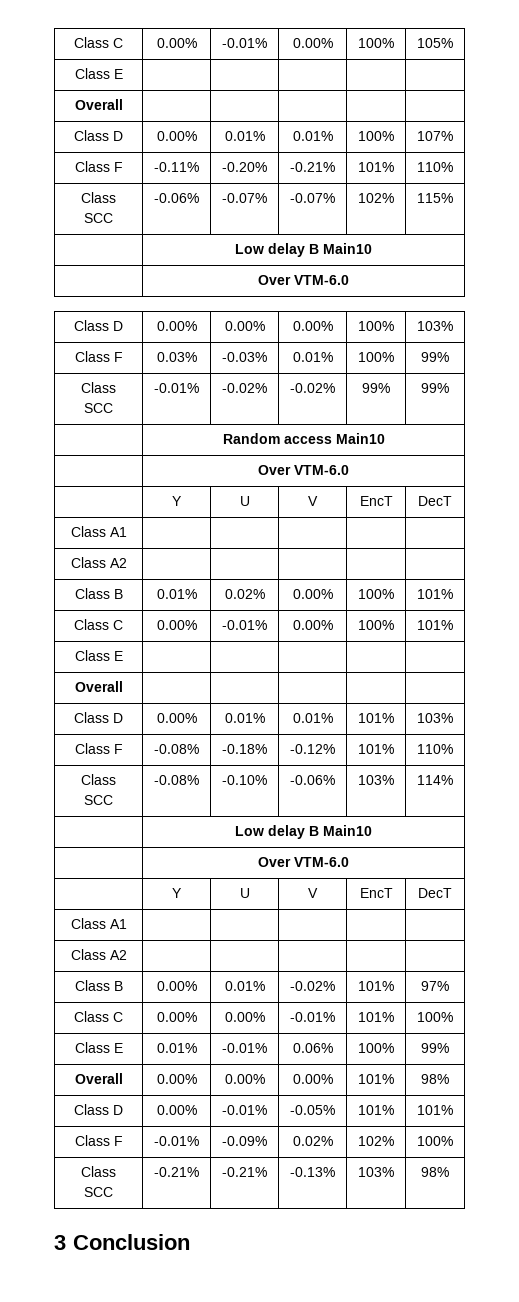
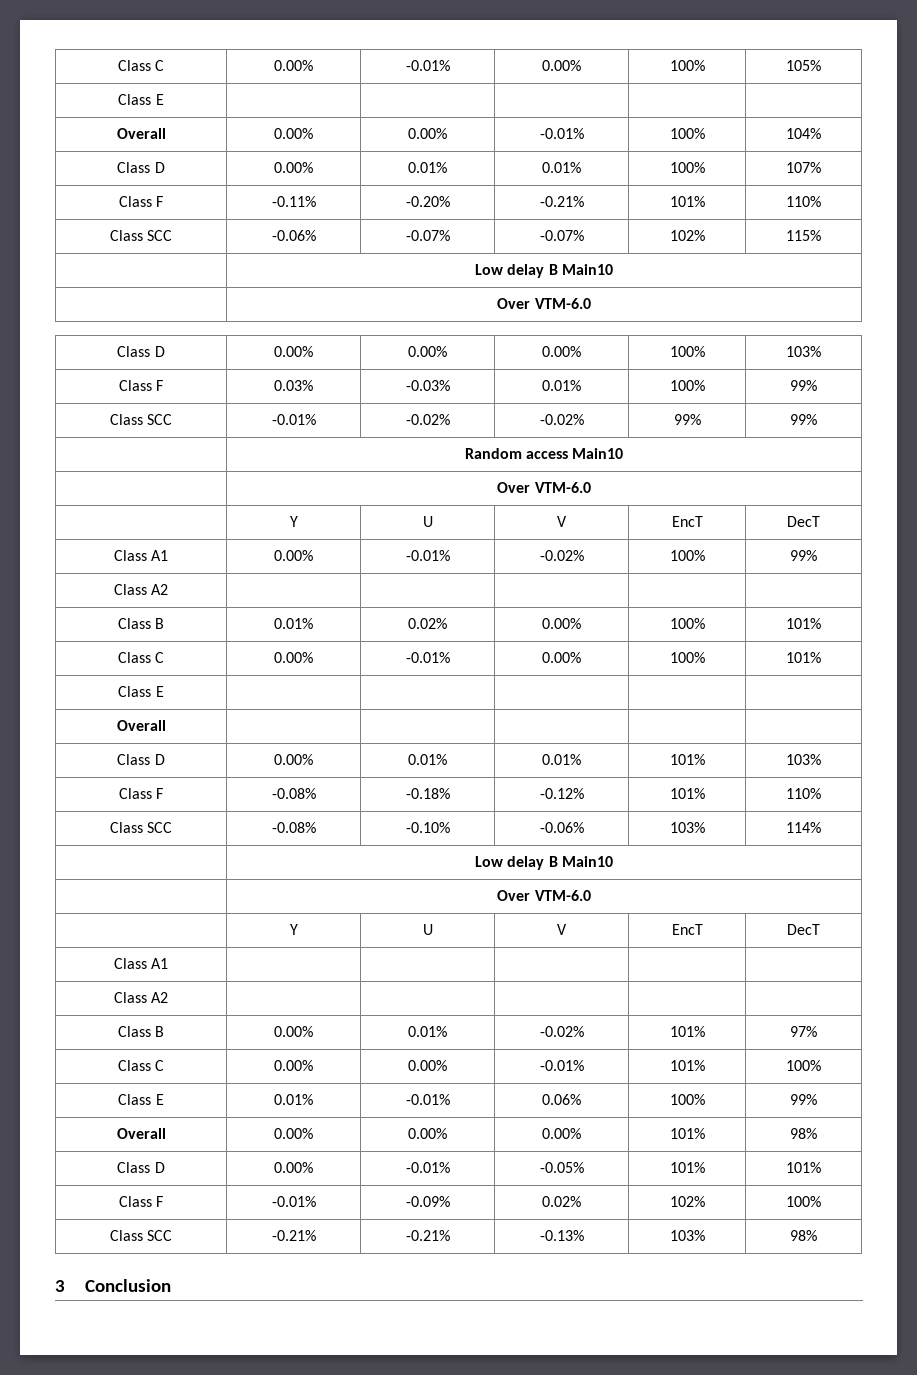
(123, 104) | | | | -> [274,128,313,139] [408,128,447,139] [539,128,584,139] [669,128,705,139] [786,128,821,139] 0.00% | 0.00% | -0.01% | 100% | 104%
(127, 532) | | | | -> [274,550,313,561] [405,550,450,561] [539,550,584,561] [669,550,705,561] [790,550,817,561] 0.00% | -0.01% | -0.02% | 100% | 99%

